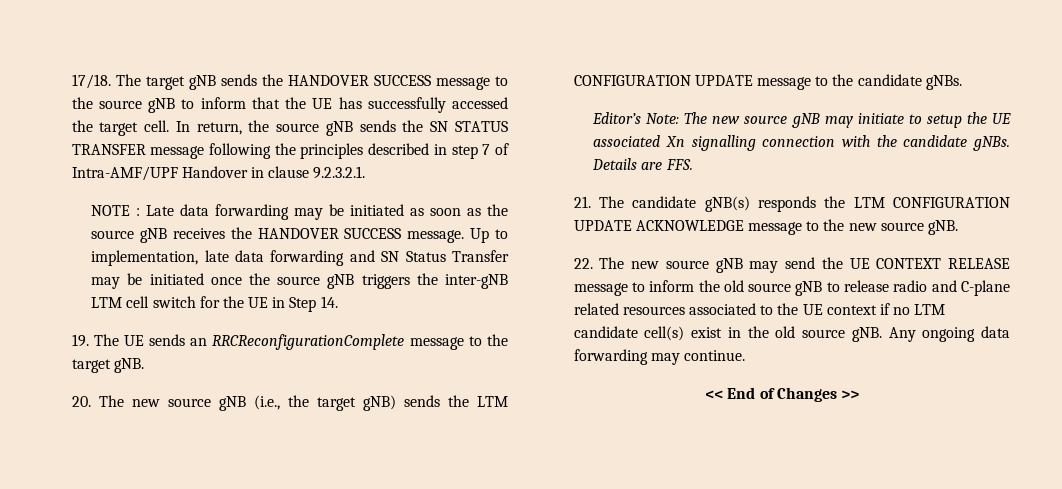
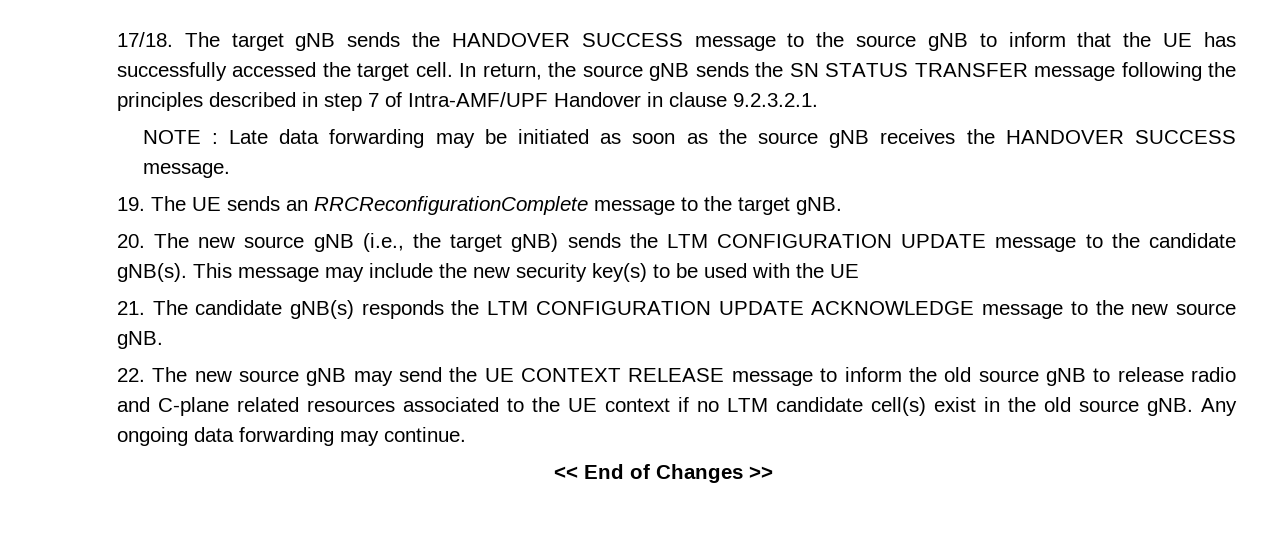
[470,228,508,243] [91,250,509,266] [91,273,508,289] [91,296,338,312] Up to implementation, late data forwarding and SN Status Transfer may be initiated once the source gNB triggers the inter-gNB LTM cell switch for the UE in Step 14. -> (230, 170) none
[925,75,962,90] [592,112,1011,128] [593,135,1010,151] [592,158,693,170] gNBs. // Editor’s Note: The new source gNB may initiate to setup the UE associated Xn signalling connection with the candidate gNBs. Details are FFS. -> [116,263,859,282] gNB(s). This message may include the new security key(s) to be used with the UE

